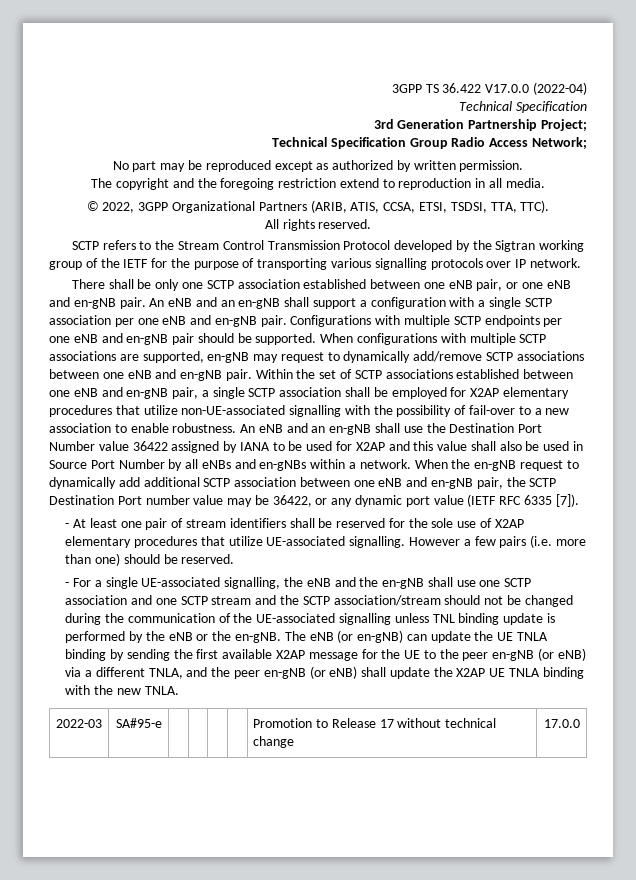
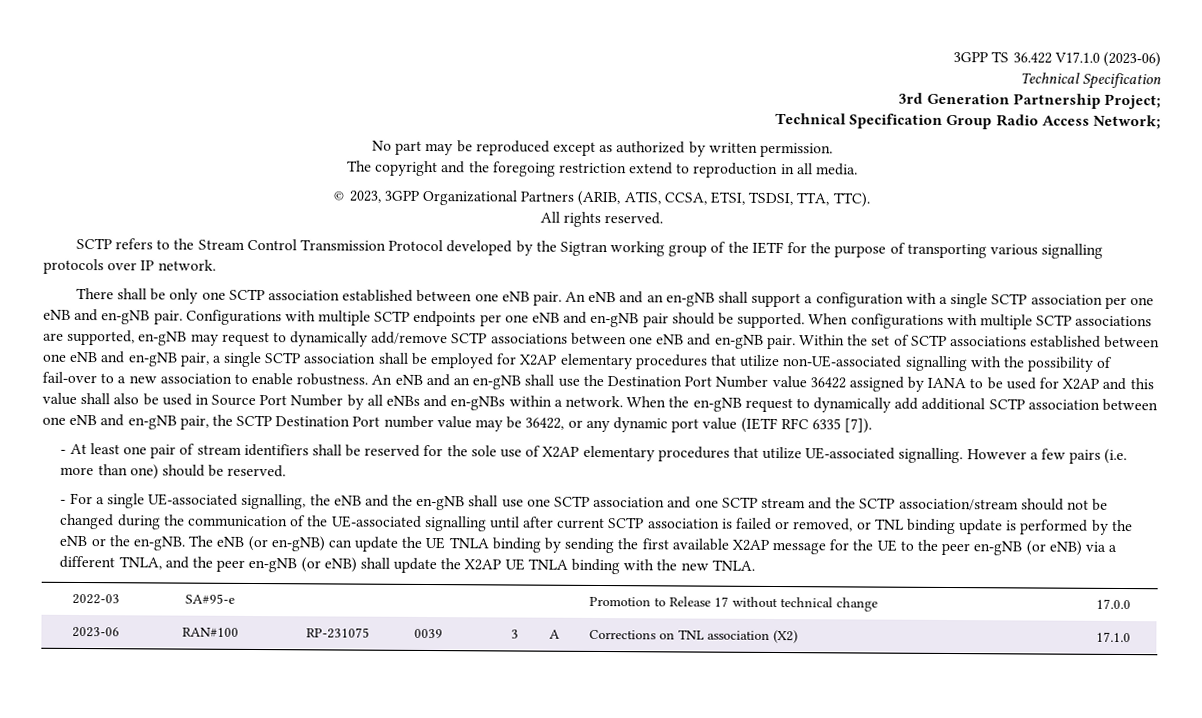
[485,82,587,95] V17.0.0 (2022-04) -> [1053,51,1161,68] V17.1.0 (2023-06)
[102,202,135,213] 2022, -> [348,190,381,203] 2023,
[476,279,571,291] [49,297,116,309] pair, or one eNB and en-gNB -> (530, 296) none
[394,613,429,623] unless -> [489,516,872,532] until after current SCTP association is failed or removed, or
(580, 723) none -> [71,626,120,638] [181,627,239,637] [305,627,370,639] [413,628,443,639] [511,629,520,639] [548,629,560,639] [588,629,798,644] [1095,631,1131,643] // 2023-06 | RAN#100 | RP-231075 | 0039 | 3 | A | Corrections on TNL association (X2) | 17.1.0

